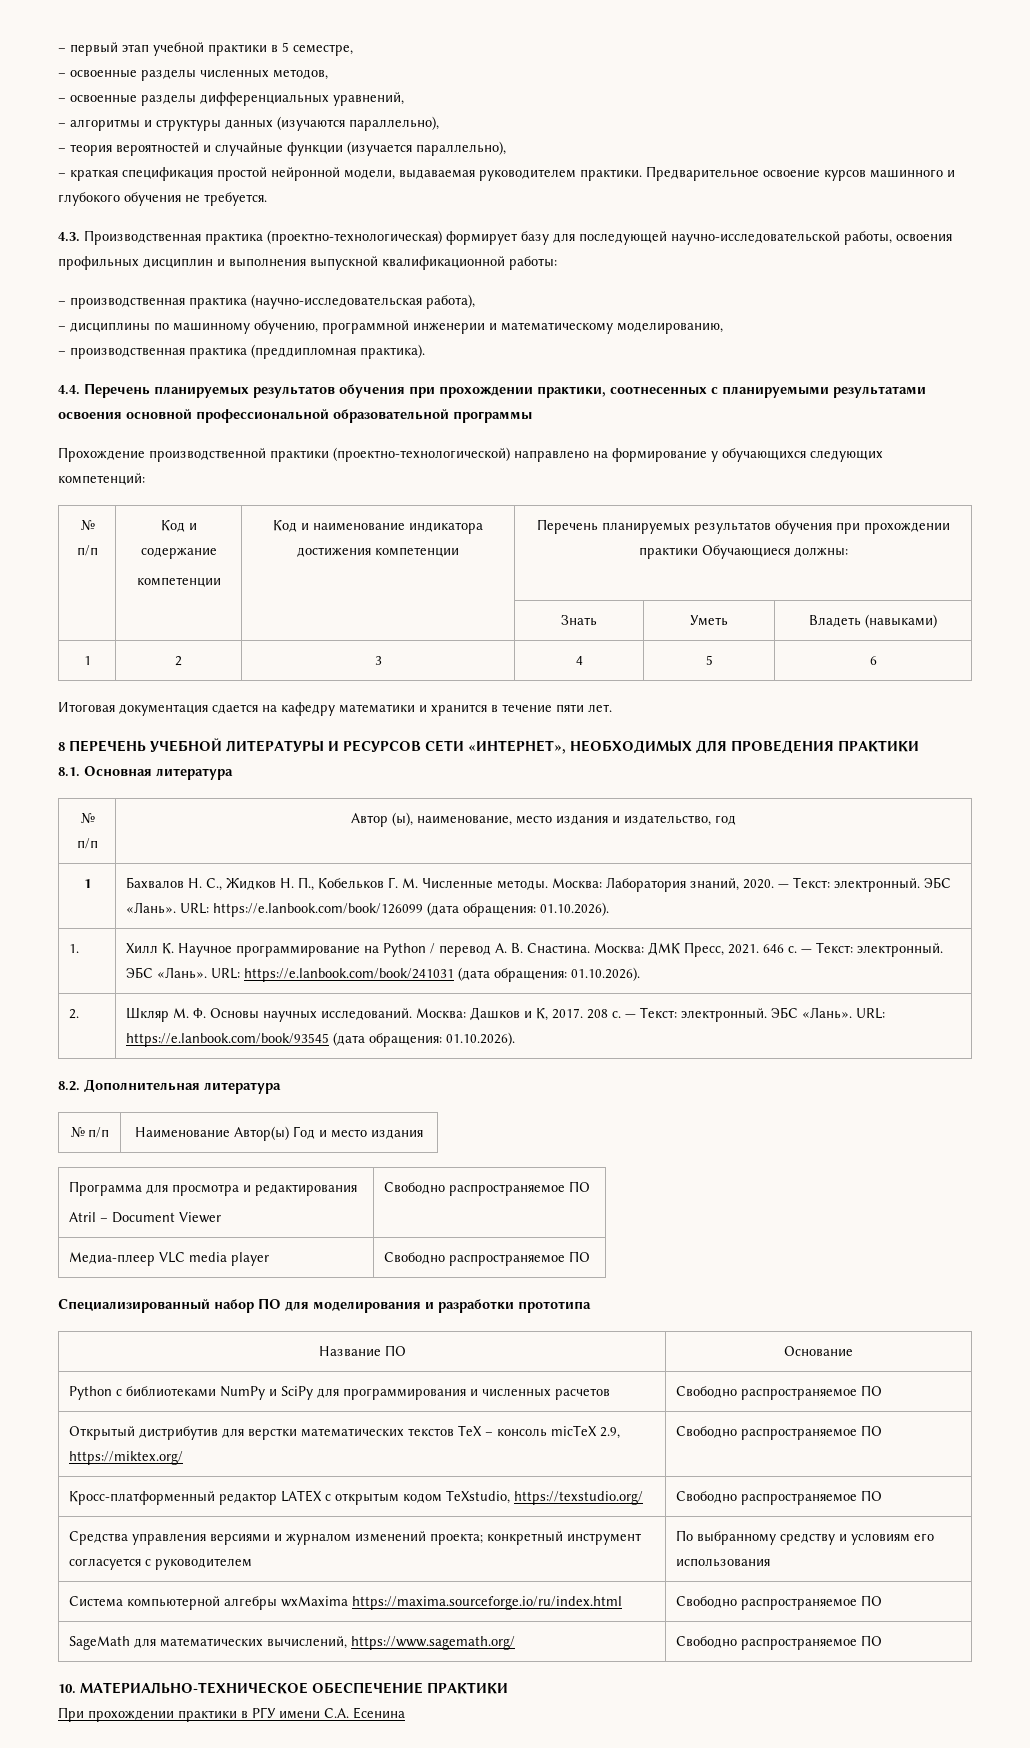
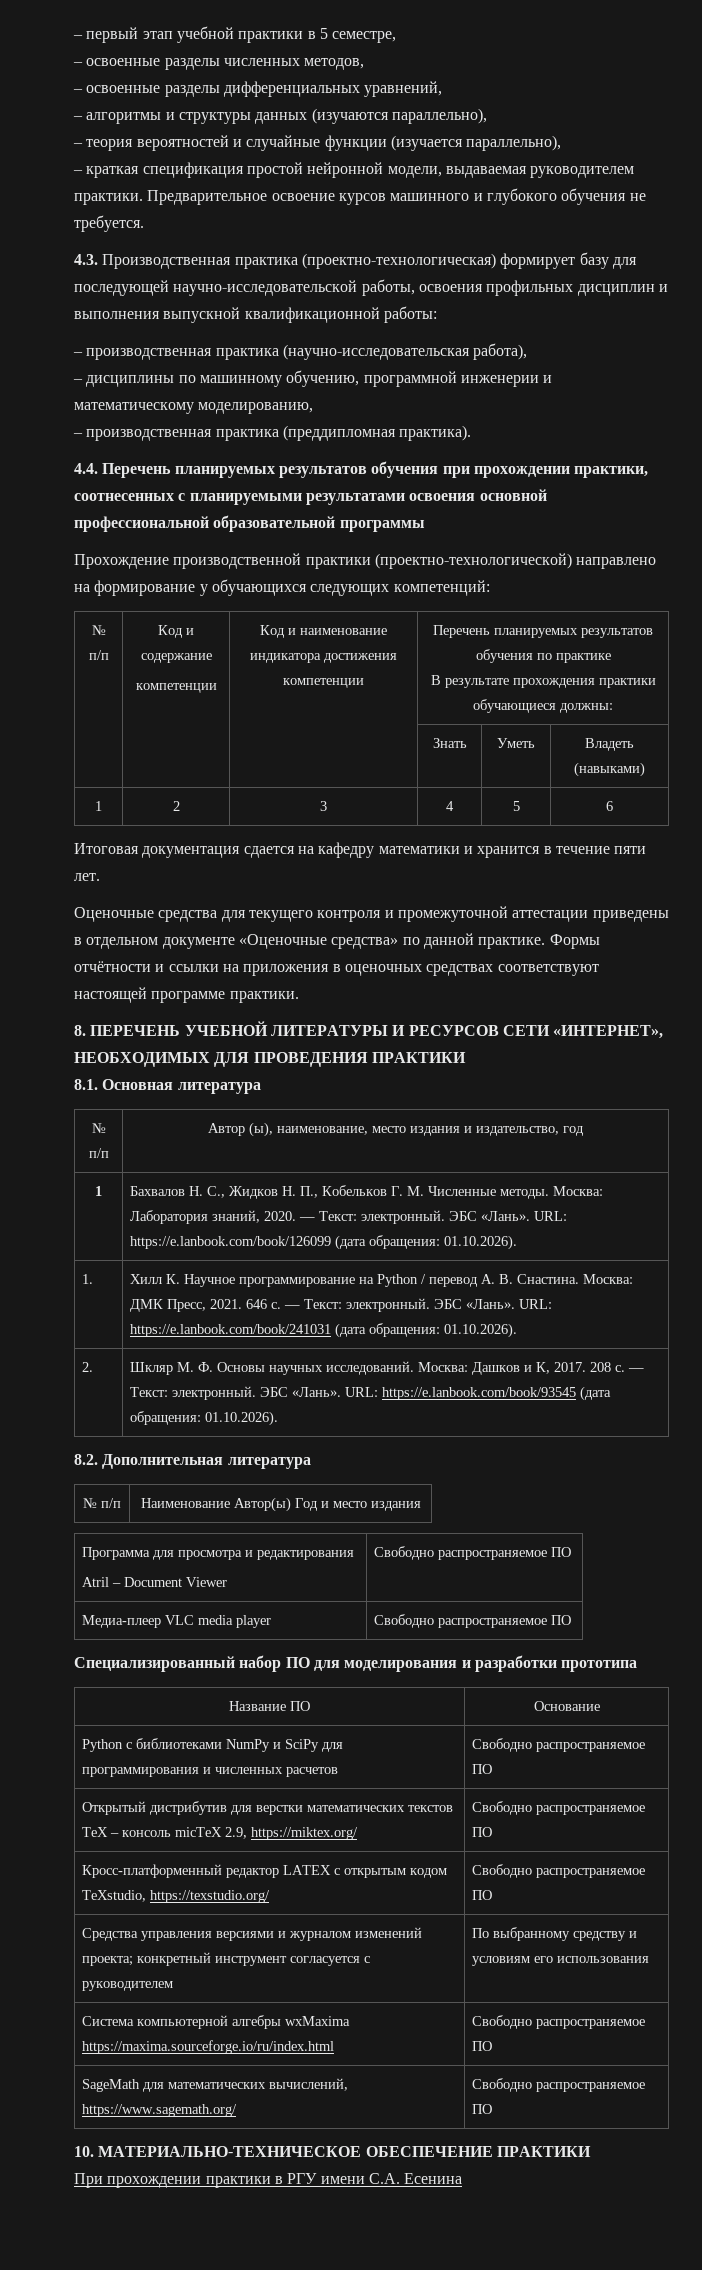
[835,522,950,534] [638,545,790,559] при прохождении практики Обучающиеся -> [536,653,611,663] [430,675,656,688] [473,699,556,713] по практике // В результате прохождения практики обучающиеся
[58,742,65,751] 8 -> [74,906,669,922] [74,933,600,949] [74,961,599,976] [74,987,299,1003] [74,1025,86,1036] Оценочные средства для текущего контроля и промежуточной аттестации приведены в отдельном документе «Оценочные средства» по данной практике. Формы отчётности и ссылки на приложения в оценочных средствах соответствуют настоящей программе практики. // 8.

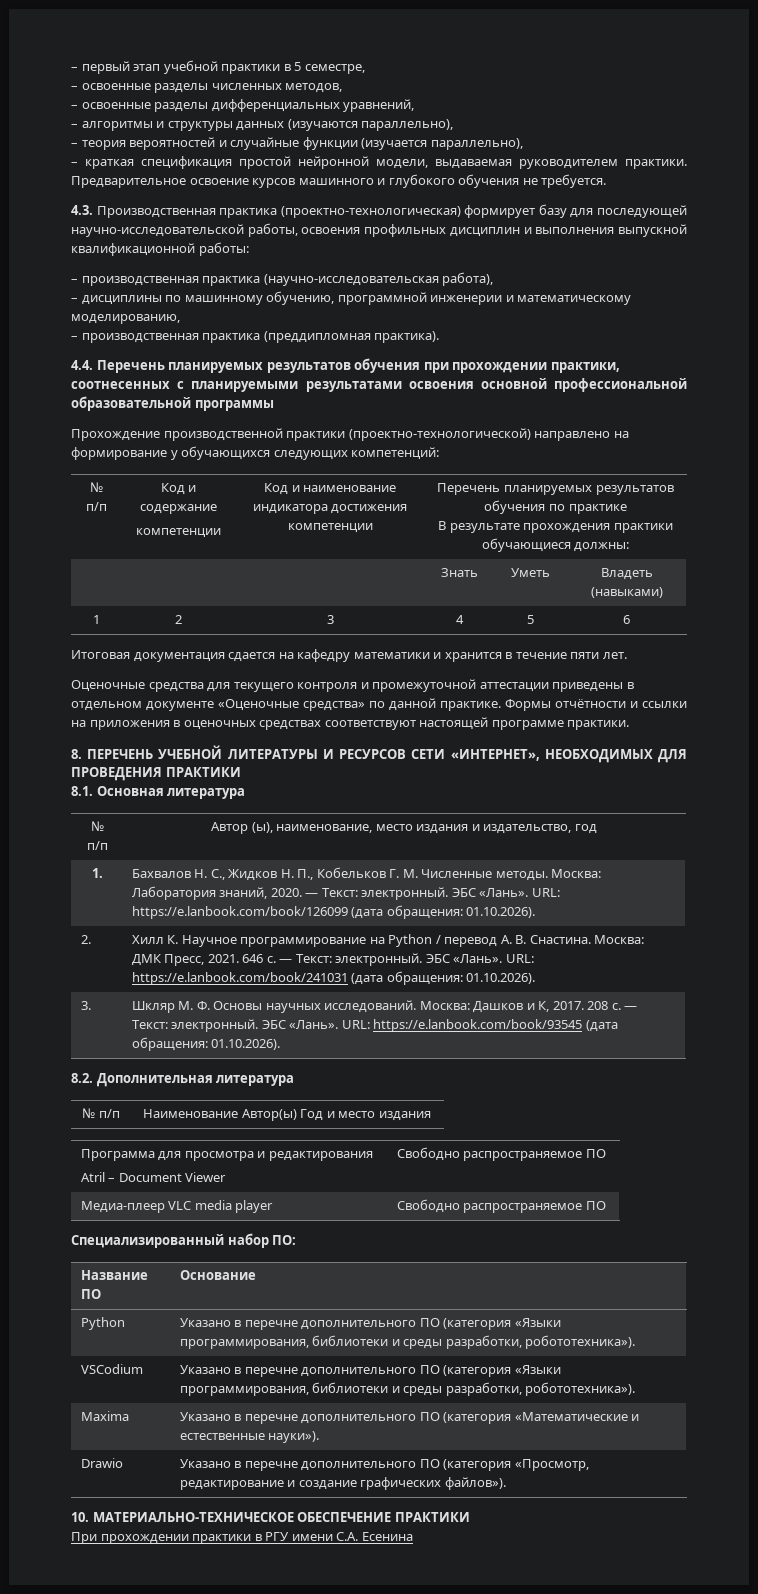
[95,1186,102,1196] 1 -> [91,868,103,878] 1.
[81,1274,93,1284] 1. -> [80,935,91,944] 2.
[81,1362,93,1372] 2. -> [80,1001,91,1010] 3.
[285,1655,638,1672] [229,1701,310,1711] [533,1701,600,1711] [81,1738,343,1752] [81,1767,338,1777] [471,1738,645,1752] [471,1764,492,1774] [81,1801,453,1815] [81,1827,358,1840] [471,1801,645,1815] [471,1827,492,1837] [81,1864,447,1878] [81,1890,270,1903] [471,1864,645,1878] [471,1890,492,1900] [81,1927,422,1941] [81,1952,370,1966] [81,1981,173,1991] [471,1927,637,1941] [471,1956,649,1966] [81,2015,350,2029] [81,2040,334,2054] [471,2015,645,2029] [471,2041,492,2051] [81,2078,348,2092] [81,2104,237,2117] [471,2078,645,2092] [471,2104,492,2114] ПО для моделирования и разработки прототипа // Название ПО | Основание // Python с библиотеками NumPy и SciPy для программирования и численных расчетов | Свободно распространяемое ПО // Открытый дистрибутив для верстки математических текстов TeX – консоль micTeX 2.9, https://miktex.org/ | Свободно распространяемое ПО // Кросс-платформенный редактор LAΤΕΧ с открытым кодом TeXstudio, https://texstudio.org/ | Свободно распространяемое ПО // Средства управления версиями и журналом изменений проекта; конкретный инструмент согласуется с руководителем | По выбранному средству и условиям его использования // Система компьютерной алгебры wxMaxima https://maxima.sourceforge.io/ru/index.html | Свободно распространяемое ПО // SageMath для математических вычислений, https://www.sagemath.org/ | Свободно распространяемое ПО -> [272,1235,297,1245] [80,1270,148,1280] [80,1289,101,1299] [179,1270,256,1280] [80,1317,125,1330] [179,1318,561,1330] [179,1335,636,1349] [80,1364,143,1374] [179,1365,561,1377] [179,1382,636,1396] [80,1411,129,1421] [179,1412,640,1424] [179,1431,320,1443] [80,1458,123,1468] [179,1459,589,1471] [179,1477,506,1490] ПО: // Название ПО | Основание // Python | Указано в перечне дополнительного ПО (категория «Языки программирования, библиотеки и среды разработки, робототехника»). // VSCodium | Указано в перечне дополнительного ПО (категория «Языки программирования, библиотеки и среды разработки, робототехника»). // Maxima | Указано в перечне дополнительного ПО (категория «Математические и естественные науки»). // Drawio | Указано в перечне дополнительного ПО (категория «Просмотр, редактирование и создание графических файлов»).

